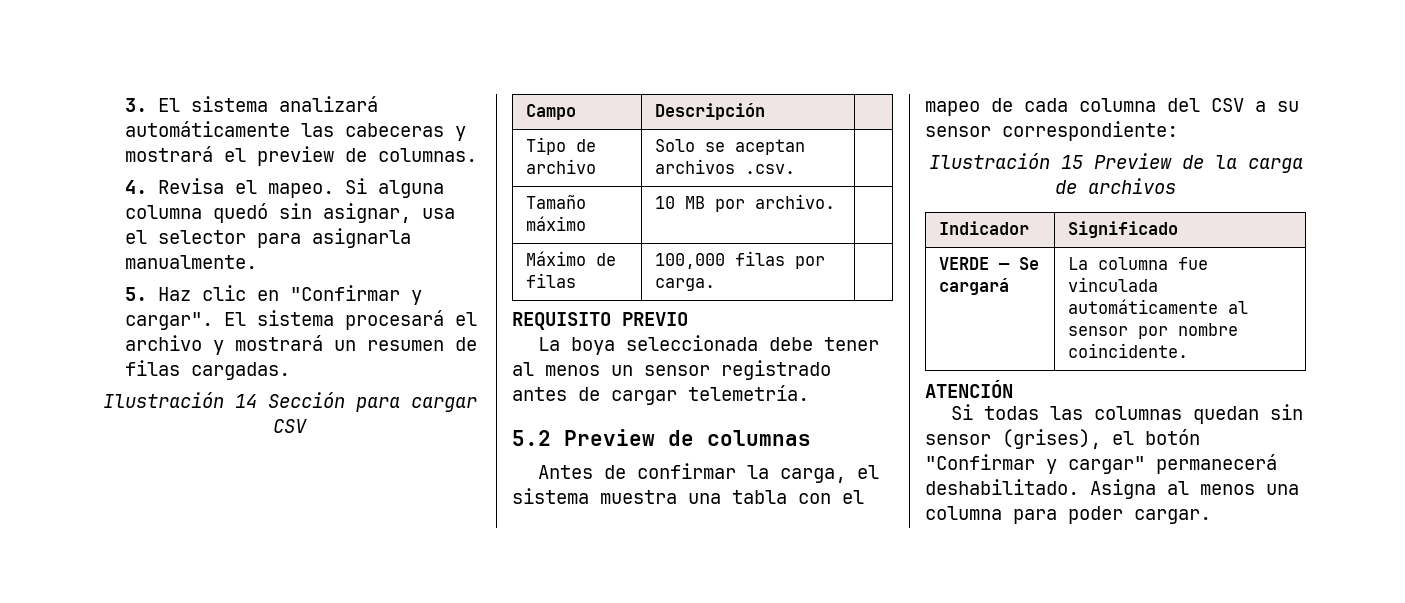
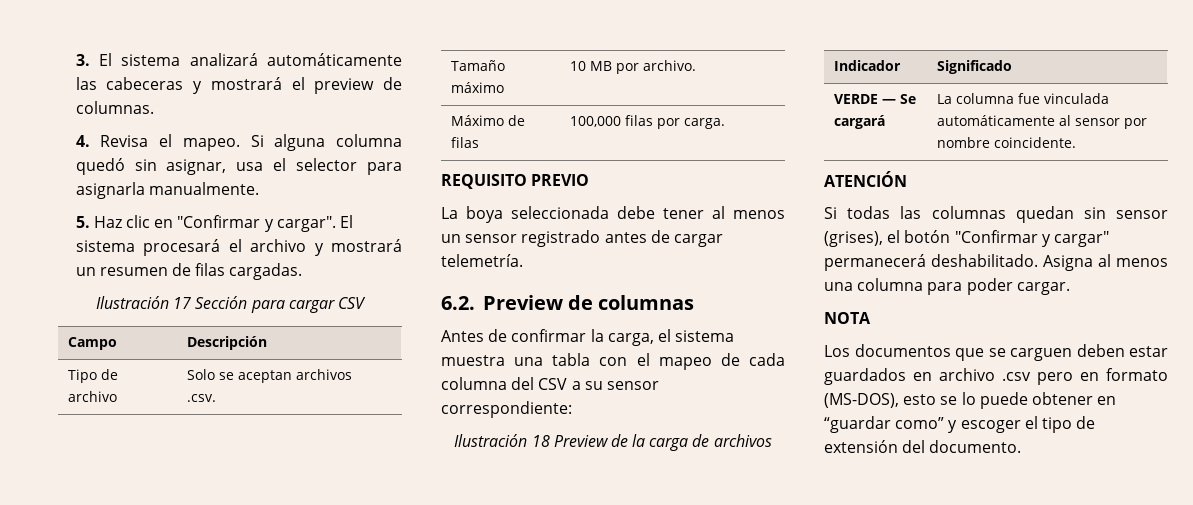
[234,394,257,408] 14 -> [173,297,192,309] 17
[512,430,551,446] 5.2 -> [441,296,475,310] 6.2.
[1060,155,1083,169] 15 -> [531,435,550,447] 18
(1211, 516) none -> [824,312,871,324] [824,344,1168,361] [824,368,1168,385] [824,392,1117,409] [824,416,1096,433] [824,440,1022,453] // NOTA // Los documentos que se carguen deben estar guardados en archivo .csv pero en formato (MS-DOS), esto se lo puede obtener en “guardar como” y escoger el tipo de extensión del documento.

